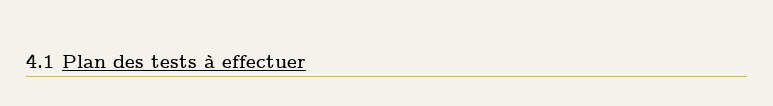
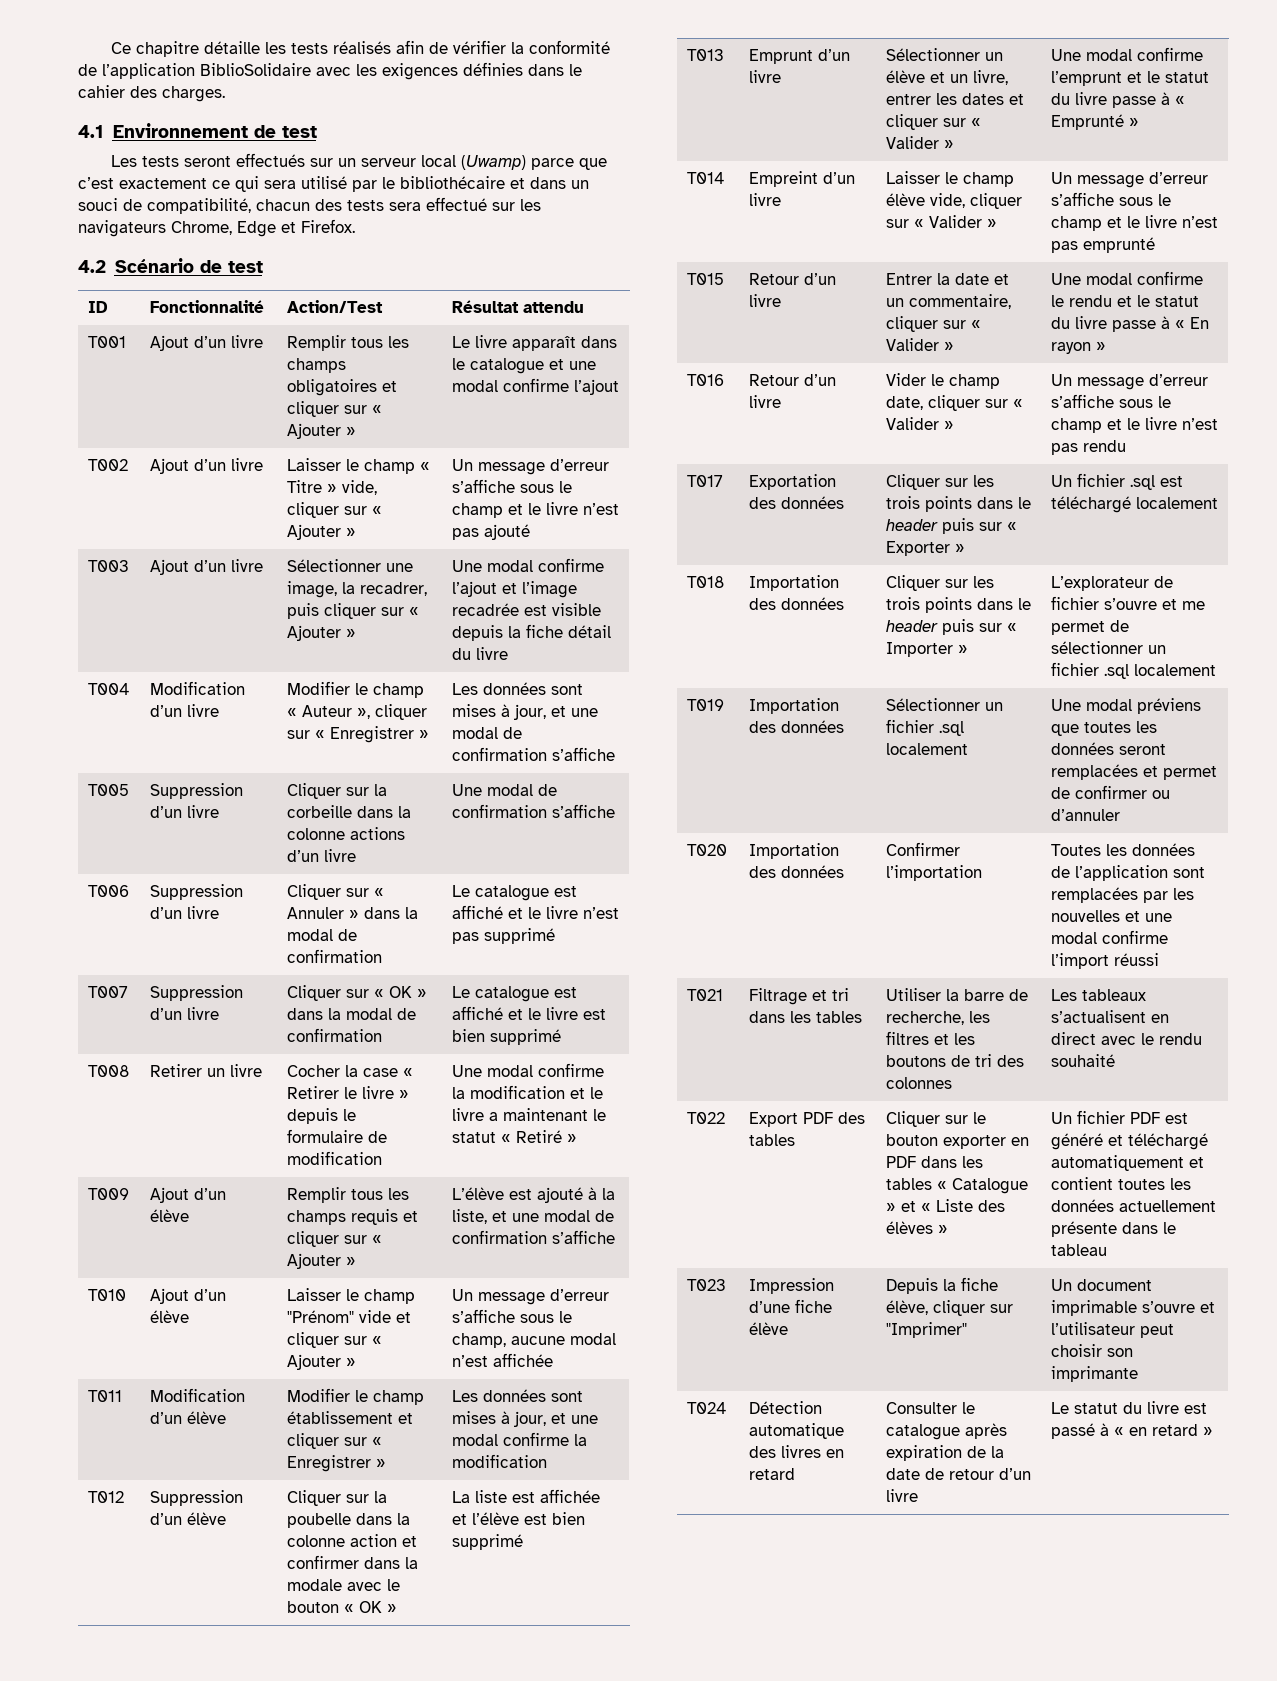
[26,53,306,68] 4.1 Plan des tests à effectuer -> [111,40,611,57] [78,62,582,80] [78,85,225,102] [78,123,317,138] [111,153,608,170] [78,176,589,192] [78,197,541,214] [78,219,355,237] [78,258,263,273] [88,301,109,313] [150,300,265,313] [287,300,384,313] [452,300,585,313] [88,336,127,348] [150,335,264,351] [287,335,410,351] [287,358,347,373] [287,379,398,396] [287,401,383,417] [287,423,357,439] [452,335,618,351] [452,358,597,374] [452,378,620,395] [88,459,129,471] [150,458,264,474] [287,458,431,474] [287,480,378,495] [287,502,383,518] [287,524,357,540] [452,459,610,475] [452,479,573,493] [452,502,620,518] [452,524,531,540] [88,560,130,572] [150,559,264,575] [287,559,414,572] [287,581,428,598] [287,603,420,619] [287,625,357,641] [452,558,605,572] [452,581,578,598] [452,603,602,616] [452,624,612,641] [452,647,509,660] [88,683,130,695] [150,681,246,695] [150,704,220,717] [287,681,425,698] [287,704,428,720] [287,726,430,743] [452,682,584,695] [452,704,599,720] [452,727,523,739] [452,747,616,761] [88,784,130,796] [150,783,244,799] [150,805,220,818] [287,783,388,799] [287,805,412,818] [287,827,406,840] [287,849,357,862] [452,784,558,796] [452,804,616,818] [88,885,130,897] [150,884,244,900] [150,906,220,919] [287,884,385,900] [287,907,419,919] [287,929,358,941] [287,949,383,963] [452,885,578,901] [452,905,620,919] [452,928,556,944] [88,986,129,998] [150,985,244,1001] [150,1007,220,1020] [287,985,428,1001] [287,1008,417,1020] [287,1028,383,1042] [452,986,578,1002] [452,1006,607,1020] [452,1029,562,1045] [88,1065,130,1077] [150,1064,263,1077] [287,1065,414,1077] [287,1086,410,1099] [287,1108,357,1124] [287,1129,388,1143] [287,1151,383,1165] [452,1063,605,1077] [452,1085,604,1099] [452,1108,607,1121] [452,1130,578,1143] [88,1188,130,1200] [150,1187,227,1203] [150,1209,190,1222] [287,1187,410,1203] [287,1209,419,1225] [287,1231,383,1247] [287,1253,357,1269] [452,1187,616,1203] [452,1209,615,1224] [452,1230,616,1244] [88,1289,127,1301] [150,1288,227,1304] [150,1310,190,1323] [287,1288,416,1304] [287,1310,412,1323] [287,1332,383,1348] [287,1354,357,1370] [452,1289,610,1305] [452,1309,573,1323] [452,1333,617,1348] [452,1353,554,1367] [88,1390,123,1402] [150,1388,246,1402] [150,1411,227,1424] [287,1388,425,1405] [287,1411,414,1424] [287,1433,383,1449] [287,1455,387,1472] [452,1389,584,1402] [452,1411,599,1427] [452,1432,588,1446] [452,1454,548,1468] [88,1491,125,1503] [150,1490,244,1506] [150,1512,227,1525] [287,1490,388,1506] [287,1513,411,1528] [287,1534,418,1547] [287,1555,419,1569] [287,1579,401,1591] [287,1601,398,1613] [452,1489,601,1503] [452,1512,586,1525] [452,1534,524,1550] [687,49,725,61] [749,49,851,64] [749,70,782,83] [886,48,1004,61] [886,70,1009,85] [886,93,1025,105] [886,114,982,130] [886,136,955,149] [1051,47,1204,61] [1051,71,1210,86] [1051,92,1186,108] [1051,114,1140,130] [687,172,725,184] [749,171,856,187] [749,193,782,206] [886,171,1015,187] [886,193,1023,209] [886,215,998,228] [1051,172,1209,188] [1051,192,1172,206] [1051,215,1219,231] [1051,237,1156,253] [687,273,725,285] [749,273,837,285] [749,294,782,307] [886,273,1010,285] [886,294,1012,309] [886,316,982,332] [886,338,955,351] [1051,271,1204,285] [1051,295,1200,307] [1051,316,1210,332] [1051,342,1107,354] [687,374,725,386] [749,374,837,386] [749,395,782,408] [886,373,1001,389] [886,395,1024,411] [886,417,955,430] [1051,374,1209,390] [1051,394,1172,408] [1051,417,1219,433] [1051,440,1127,455] [687,475,724,487] [749,474,837,490] [749,496,845,509] [886,474,995,490] [886,496,1032,512] [886,518,1018,534] [886,541,966,556] [1051,473,1184,490] [1051,496,1219,513] [687,576,725,588] [749,575,840,591] [749,597,845,610] [886,575,995,591] [886,597,1032,613] [886,619,1018,635] [886,642,969,657] [1051,576,1174,591] [1051,596,1206,610] [1051,620,1130,635] [1051,641,1167,654] [1051,662,1217,679] [687,699,725,711] [749,698,840,714] [749,720,845,733] [886,698,1004,711] [886,719,965,736] [886,743,969,755] [1051,698,1202,714] [1051,721,1158,736] [1051,742,1167,755] [1051,764,1218,780] [1051,785,1171,799] [1051,809,1121,821] [687,844,728,856] [749,843,840,859] [749,865,845,878] [886,842,961,856] [886,865,983,881] [1051,843,1196,856] [1051,865,1206,881] [1051,887,1195,903] [1051,910,1173,922] [1051,930,1169,944] [1051,953,1160,969] [687,989,724,1001] [749,988,850,1005] [749,1011,863,1023] [886,988,1029,1001] [886,1011,991,1025] [886,1031,976,1045] [886,1054,1025,1067] [886,1077,953,1089] [1051,989,1147,1001] [1051,1010,1170,1023] [1051,1032,1203,1045] [1051,1054,1116,1067] [687,1112,726,1124] [749,1112,866,1127] [749,1134,796,1146] [886,1111,987,1127] [886,1134,1030,1149] [886,1156,984,1168] [886,1178,1029,1194] [886,1199,1006,1212] [886,1221,949,1234] [1051,1110,1189,1124] [1051,1133,1209,1150] [1051,1155,1205,1171] [1051,1177,1192,1190] [1051,1199,1217,1212] [1051,1221,1177,1237] [1051,1244,1108,1256] [687,1279,727,1291] [749,1278,835,1294] [749,1299,833,1313] [749,1322,789,1335] [886,1277,999,1294] [886,1300,1014,1316] [886,1322,968,1338] [1051,1279,1153,1291] [1051,1300,1216,1316] [1051,1322,1175,1338] [1051,1344,1134,1357] [1051,1366,1139,1382] [687,1402,727,1414] [749,1401,823,1414] [749,1423,845,1439] [749,1445,845,1458] [749,1468,796,1480] [886,1402,976,1414] [886,1423,1008,1440] [886,1445,1005,1461] [886,1468,1032,1480] [886,1489,919,1502] [1051,1401,1208,1414] [1051,1423,1214,1439] Ce chapitre détaille les tests réalisés afin de vérifier la conformité de l’application BiblioSolidaire avec les exigences définies dans le cahier des charges. // 4.1 Environnement de test // Les tests seront effectués sur un serveur local (Uwamp) parce que c’est exactement ce qui sera utilisé par le bibliothécaire et dans un souci de compatibilité, chacun des tests sera effectué sur les navigateurs Chrome, Edge et Firefox. // 4.2 Scénario de test // ID | Fonctionnalité | Action/Test | Résultat attendu // T001 | Ajout d’un livre | Remplir tous les champs obligatoires et cliquer sur « Ajouter » | Le livre apparaît dans le catalogue et une modal confirme l’ajout // T002 | Ajout d’un livre | Laisser le champ « Titre » vide, cliquer sur « Ajouter » | Un message d’erreur s’affiche sous le champ et le livre n’est pas ajouté // T003 | Ajout d’un livre | Sélectionner une image, la recadrer, puis cliquer sur « Ajouter » | Une modal confirme l’ajout et l’image recadrée est visible depuis la fiche détail du livre // T004 | Modification d’un livre | Modifier le champ « Auteur », cliquer sur « Enregistrer » | Les données sont mises à jour, et une modal de confirmation s’affiche // T005 | Suppression d’un livre | Cliquer sur la corbeille dans la colonne actions d’un livre | Une modal de confirmation s’affiche // T006 | Suppression d’un livre | Cliquer sur « Annuler » dans la modal de confirmation | Le catalogue est affiché et le livre n’est pas supprimé // T007 | Suppression d’un livre | Cliquer sur « OK » dans la modal de confirmation | Le catalogue est affiché et le livre est bien supprimé // T008 | Retirer un livre | Cocher la case « Retirer le livre » depuis le formulaire de modification | Une modal confirme la modification et le livre a maintenant le statut « Retiré » // T009 | Ajout d’un élève | Remplir tous les champs requis et cliquer sur « Ajouter » | L’élève est ajouté à la liste, et une modal de confirmation s’affiche // T010 | Ajout d’un élève | Laisser le champ "Prénom" vide et cliquer sur « Ajouter » | Un message d’erreur s’affiche sous le champ, aucune modal n’est affichée // T011 | Modification d’un élève | Modifier le champ établissement et cliquer sur « Enregistrer » | Les données sont mises à jour, et une modal confirme la modification // T012 | Suppression d’un élève | Cliquer sur la poubelle dans la colonne action et confirmer dans la modale avec le bouton « OK » | La liste est affichée et l’élève est bien supprimé // T013 | Emprunt d’un livre | Sélectionner un élève et un livre, entrer les dates et cliquer sur « Valider » | Une modal confirme l’emprunt et le statut du livre passe à « Emprunté » // T014 | Empreint d’un livre | Laisser le champ élève vide, cliquer sur « Valider » | Un message d’erreur s’affiche sous le champ et le livre n’est pas emprunté // T015 | Retour d’un livre | Entrer la date et un commentaire, cliquer sur « Valider » | Une modal confirme le rendu et le statut du livre passe à « En rayon » // T016 | Retour d’un livre | Vider le champ date, cliquer sur « Valider » | Un message d’erreur s’affiche sous le champ et le livre n’est pas rendu // T017 | Exportation des données | Cliquer sur les trois points dans le header puis sur « Exporter » | Un fichier .sql est téléchargé localement // T018 | Importation des données | Cliquer sur les trois points dans le header puis sur « Importer » | L’explorateur de fichier s’ouvre et me permet de sélectionner un fichier .sql localement // T019 | Importation des données | Sélectionner un fichier .sql localement | Une modal préviens que toutes les données seront remplacées et permet de confirmer ou d’annuler // T020 | Importation des données | Confirmer l’importation | Toutes les données de l’application sont remplacées par les nouvelles et une modal confirme l’import réussi // T021 | Filtrage et tri dans les tables | Utiliser la barre de recherche, les filtres et les boutons de tri des colonnes | Les tableaux s’actualisent en direct avec le rendu souhaité // T022 | Export PDF des tables | Cliquer sur le bouton exporter en PDF dans les tables « Catalogue » et « Liste des élèves » | Un fichier PDF est généré et téléchargé automatiquement et contient toutes les données actuellement présente dans le tableau // T023 | Impression d’une fiche élève | Depuis la fiche élève, cliquer sur "Imprimer" | Un document imprimable s’ouvre et l’utilisateur peut choisir son imprimante // T024 | Détection automatique des livres en retard | Consulter le catalogue après expiration de la date de retour d’un livre | Le statut du livre est passé à « en retard »

